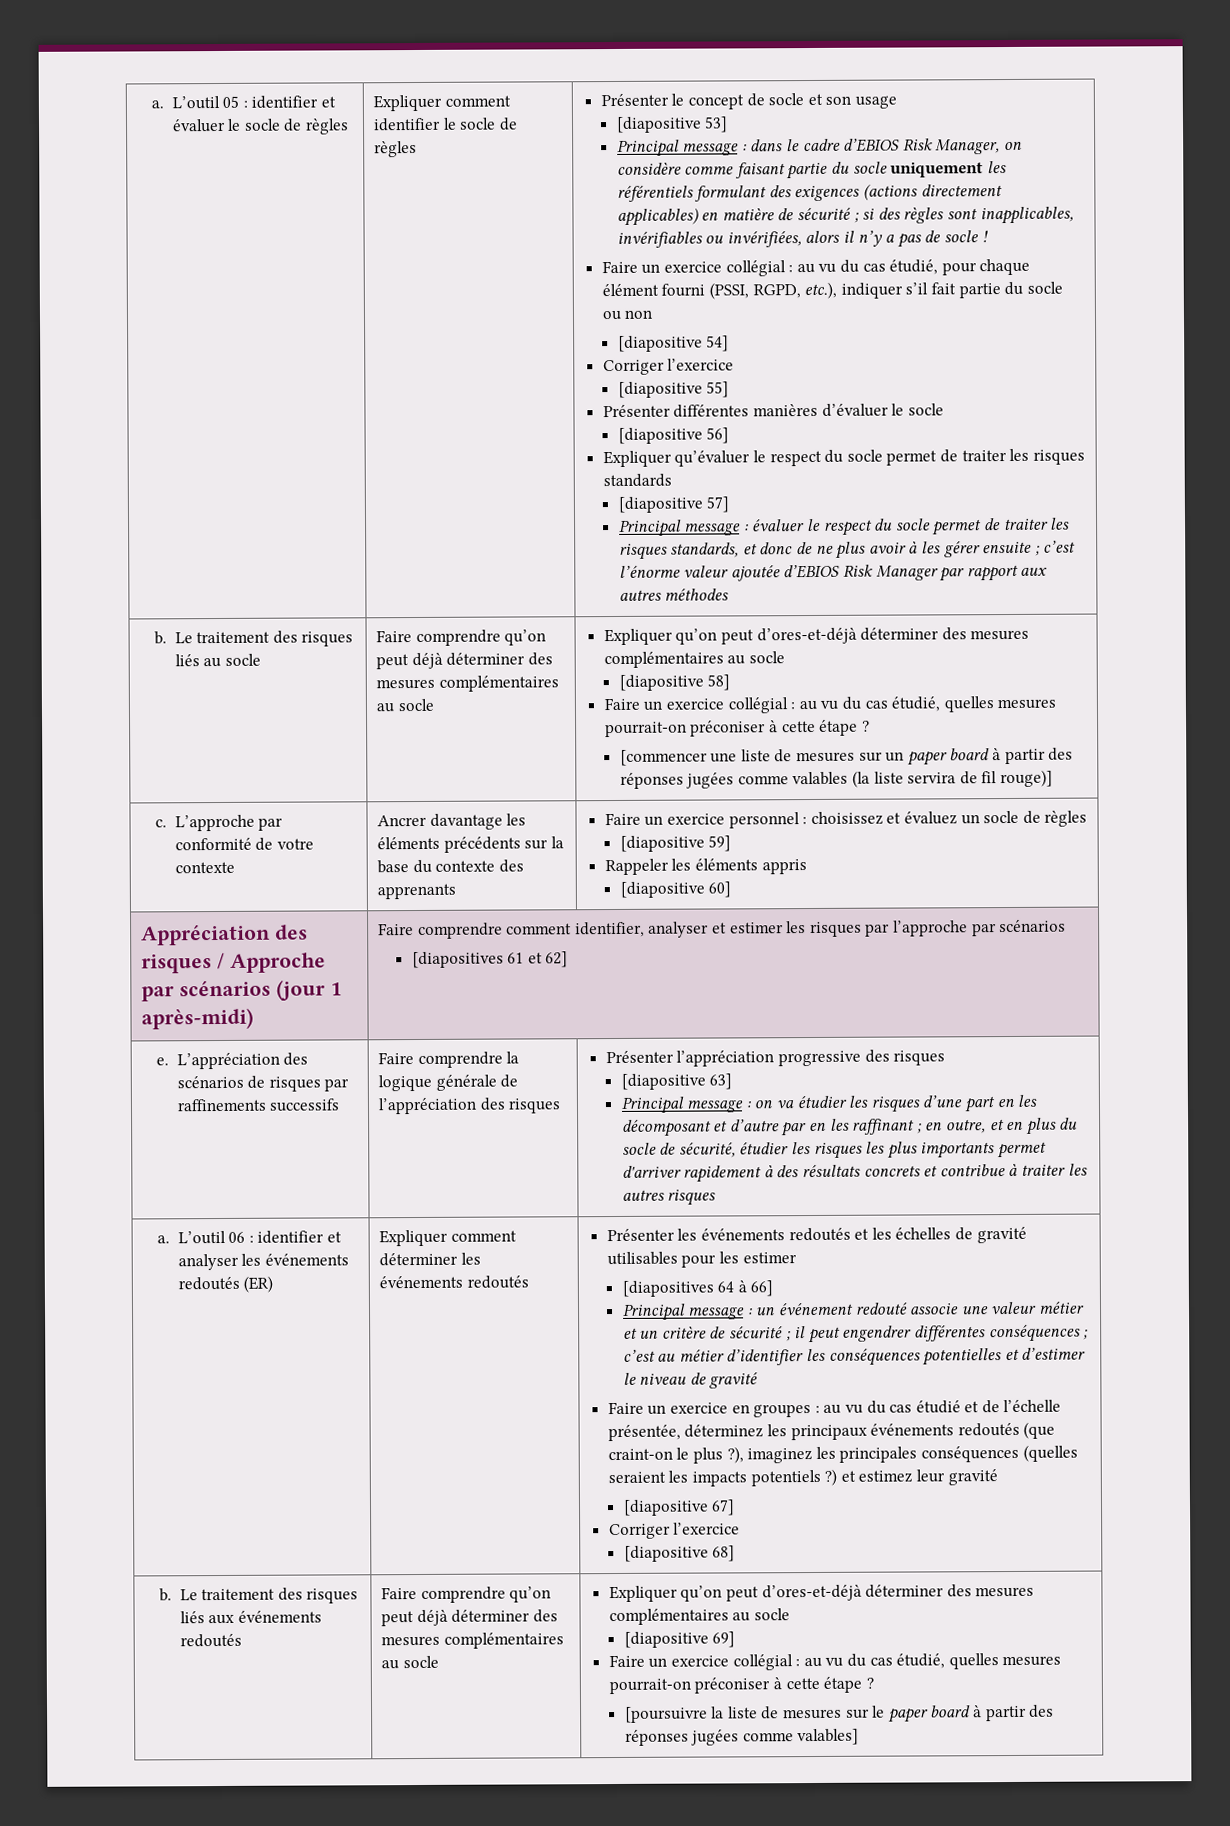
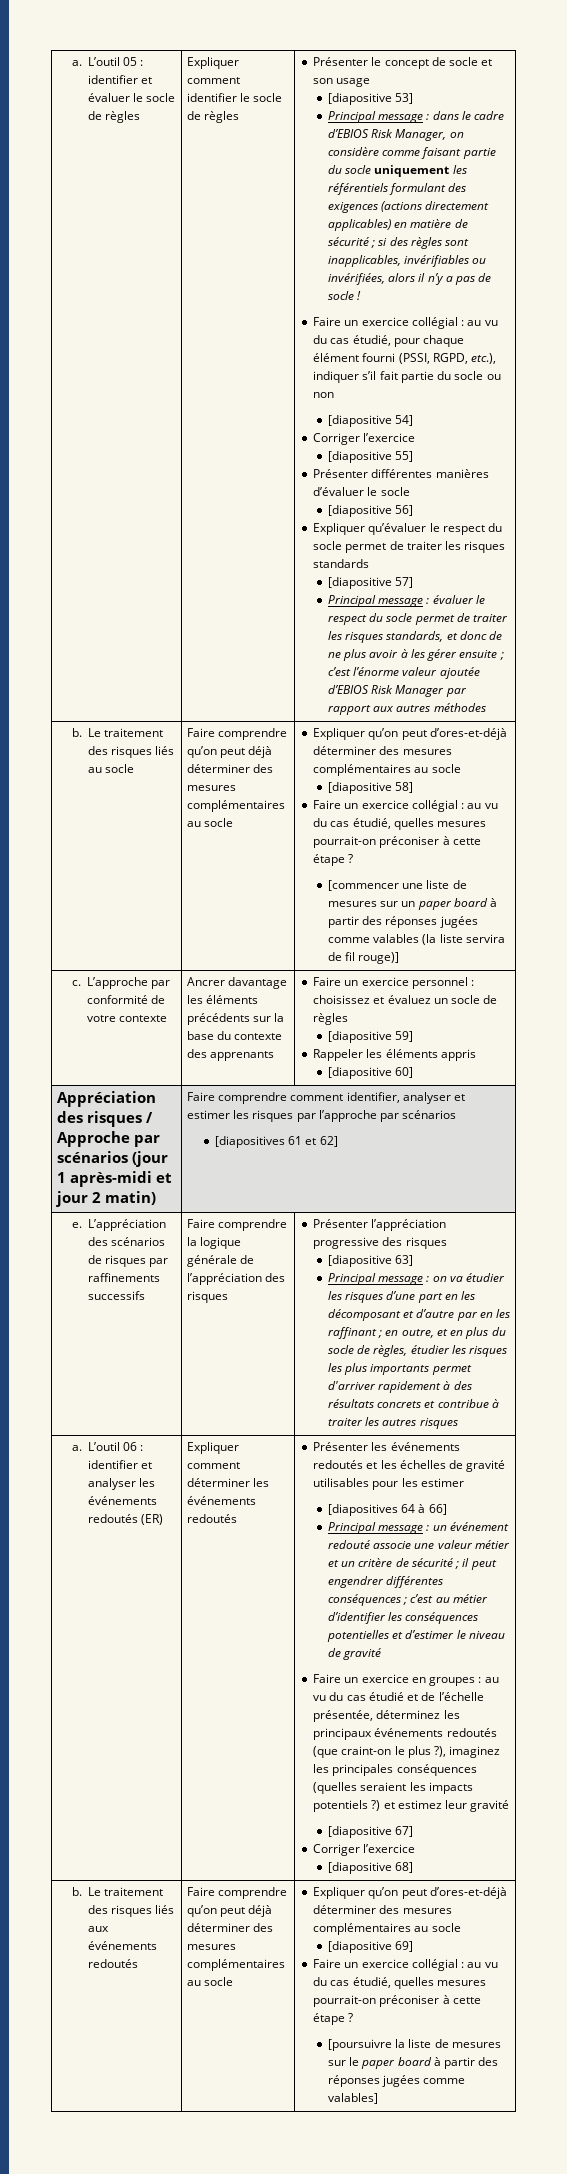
[141,1007,255,1030] après-midi) -> [69,1171,172,1187] [55,1191,156,1207] après-midi et jour 2 matin)
[678,1142,736,1158] sécurité, -> [373,1345,408,1357] règles,

